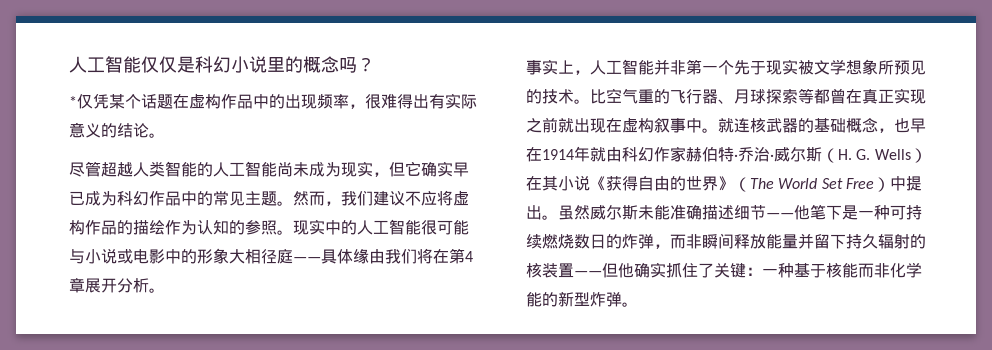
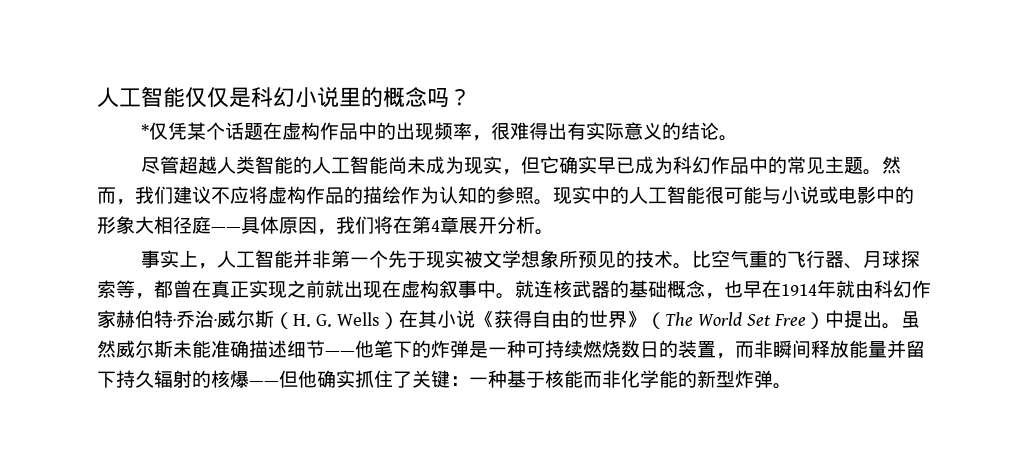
[353,249,385,264] 缘由 -> [279,217,336,235] 原因，
(814, 96) none -> [135,293,154,299] ，
(842, 212) none -> [412,340,469,358] 的炸弹
[622,234,654,249] 炸弹 -> [678,340,716,358] 装置
[542,263,574,278] 装置 -> [230,370,249,388] 爆

